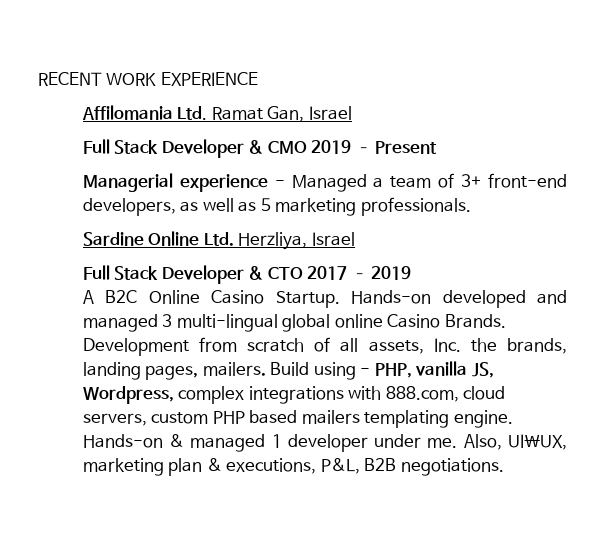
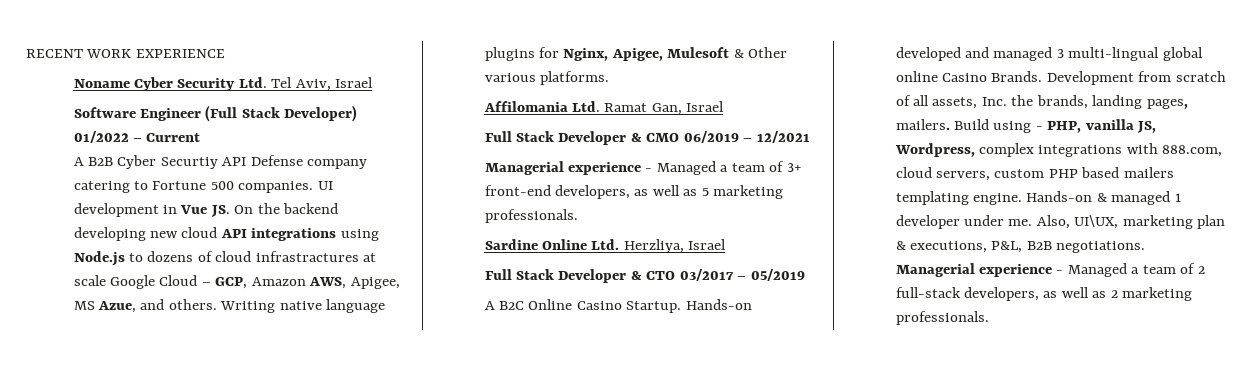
(258, 79) none -> [73,77,374,91] [73,105,358,122] [73,131,201,143] [73,155,368,169] [73,181,333,193] [73,203,339,217] [73,227,379,241] [73,251,377,266] [73,275,400,289] [73,299,386,313] [484,47,788,61] [484,71,609,85] // Noname Cyber Security Ltd. Tel Aviv, Israel // Software Engineer (Full Stack Developer) 01/2022 – Current // A B2B Cyber Securtiy API Defense company catering to Fortune 500 companies. UI development in Vue JS. On the backend developing new cloud API integrations using Node.js to dozens of cloud infrastractures at scale Google Cloud – GCP, Amazon AWS, Apigee, MS Azue, and others. Writing native language plugins for Nginx, Apigee, Mulesoft & Other various platforms.
[311,140,438,154] 2019 – Present -> [683,131,810,143] 06/2019 – 12/2021
[307,266,412,280] 2017 – 2019 -> [679,269,805,281] 03/2017 – 05/2019
(504, 467) none -> [895,263,1205,277] [895,287,1193,301] [895,311,989,325] Managerial experience - Managed a team of 2 full-stack developers, as well as 2 marketing professionals.

